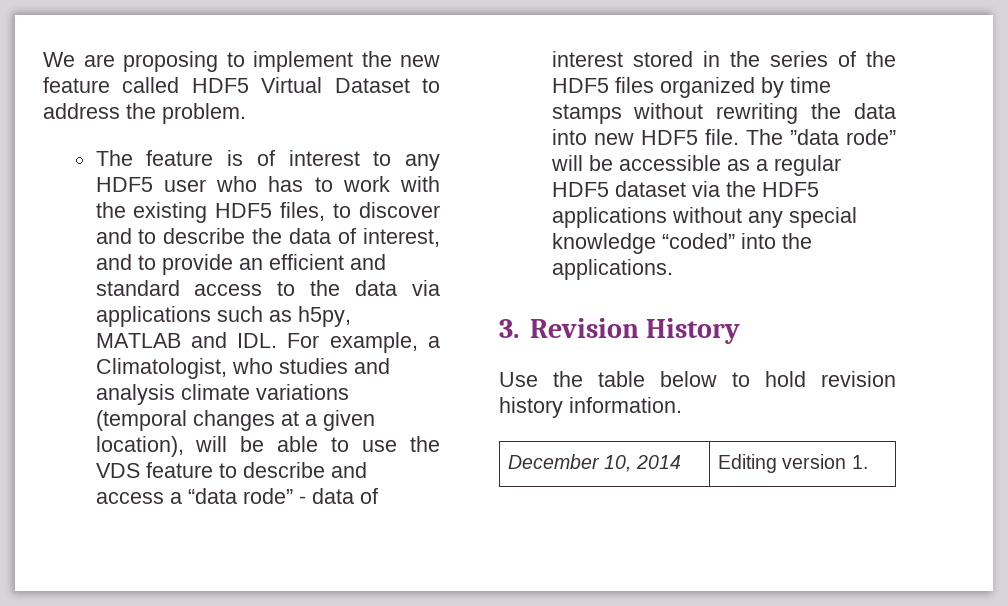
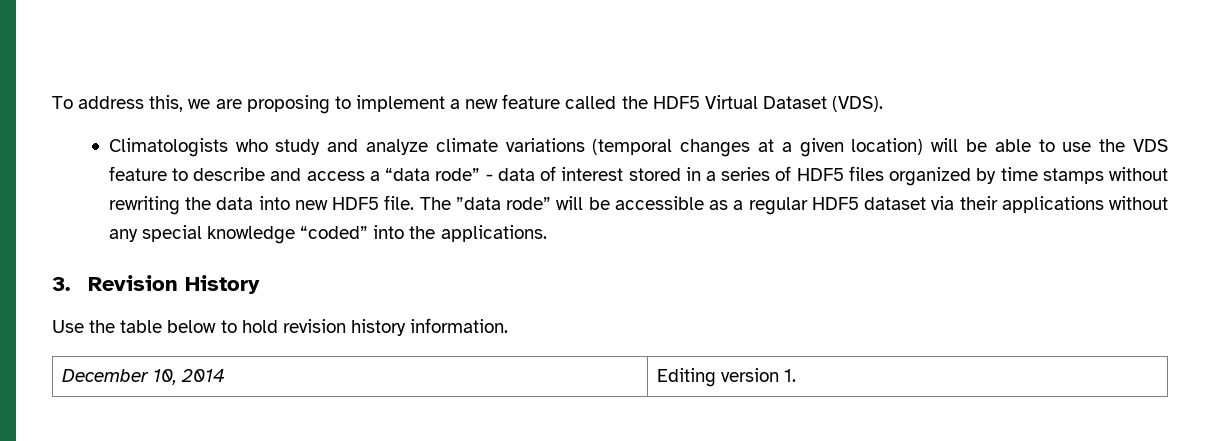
[43,52,75,67] We -> [52,95,211,112] To address this, we
[361,51,392,67] the -> [450,99,461,109] a
(180, 85) none -> [621,96,648,109] the
[422,78,440,93] [43,103,246,124] [95,150,440,171] [95,176,440,192] [95,202,440,223] [95,228,440,247] [95,254,386,275] [95,280,440,296] [95,306,351,327] [95,332,440,353] [95,358,390,379] [95,384,175,405] to address the problem. // The feature is of interest to any HDF5 user who has to work with the existing HDF5 files, to discover and to describe the data of interest, and to provide an efficient and standard access to the data via applications such as h5py, MATLAB and IDL. For example, a Climatologist, who studies and analysis -> [832,96,884,112] [108,138,428,157] (VDS). // Climatologists who study and analyze
[95,436,184,457] location), -> [851,138,924,155] location)
[729,51,760,67] the -> [705,171,716,181] a
[866,51,896,67] the -> (792, 173) none
[725,181,819,197] the HDF5 -> [959,196,998,210] their

